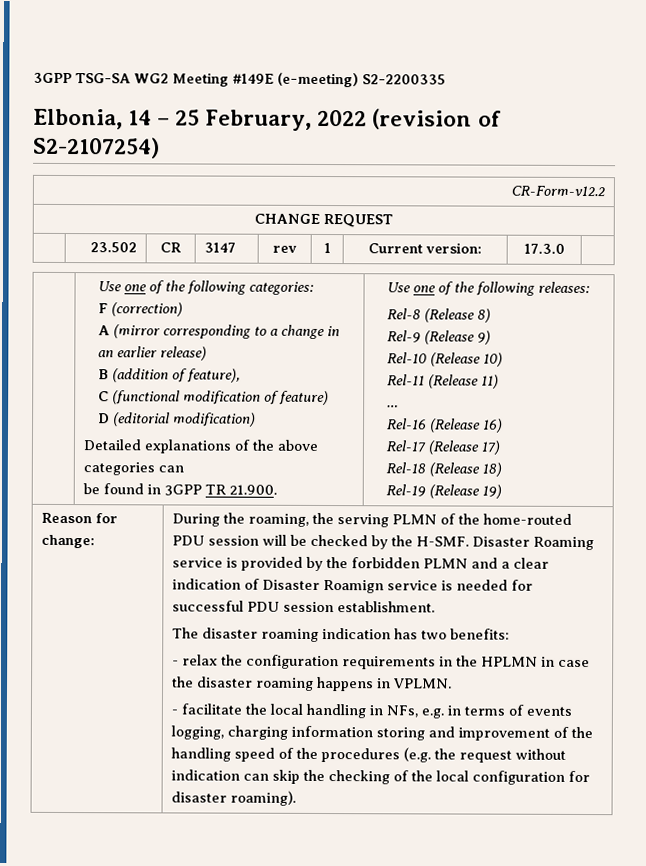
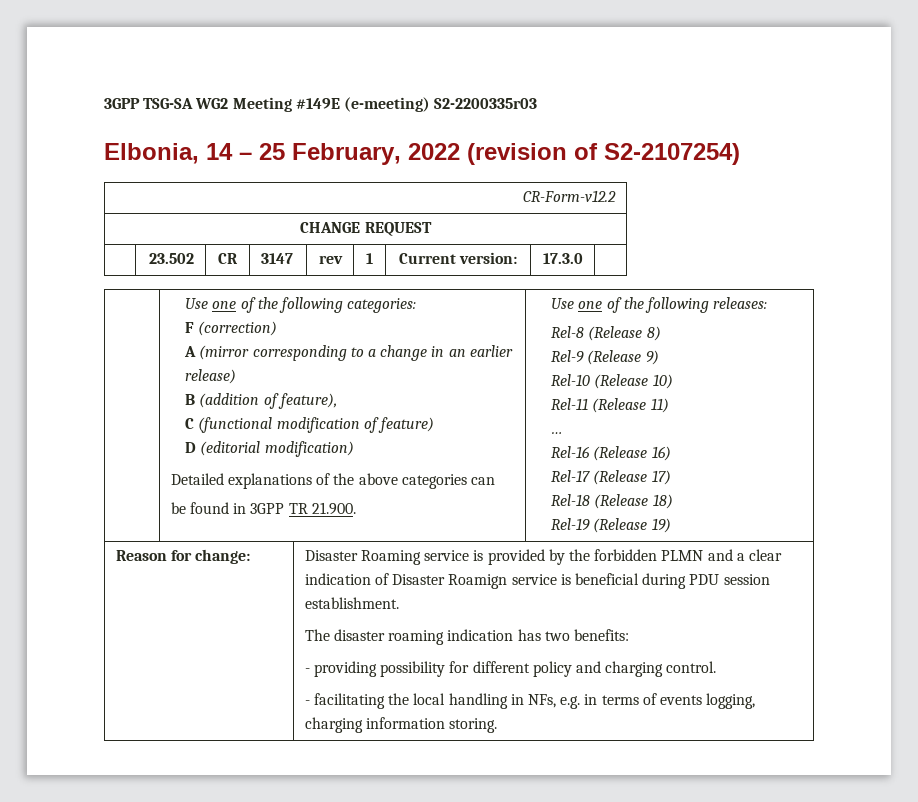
[362,74,446,85] S2-2200335 -> [434,98,538,109] S2-2200335r03
[171,512,572,528] [171,534,469,550] During the roaming, the serving PLMN of the home-routed PDU session will be checked by the H-SMF. -> (251, 556) none
[455,579,533,591] [171,600,244,612] needed for successful -> [575,573,687,589] beneficial during
[181,654,590,670] [171,676,452,692] [170,703,242,715] relax the configuration requirements in the HPLMN in case the disaster roaming happens in VPLMN. // - facilitate -> [314,661,717,677] [304,693,386,709] providing possibility for different policy and charging control. // - facilitating
[375,726,593,741] [170,747,566,763] [170,769,590,785] [170,790,296,806] storing and improvement of the handling speed of the procedures (e.g. the request without indication can skip the checking of the local configuration for disaster roaming). -> [449,718,498,733] storing.

